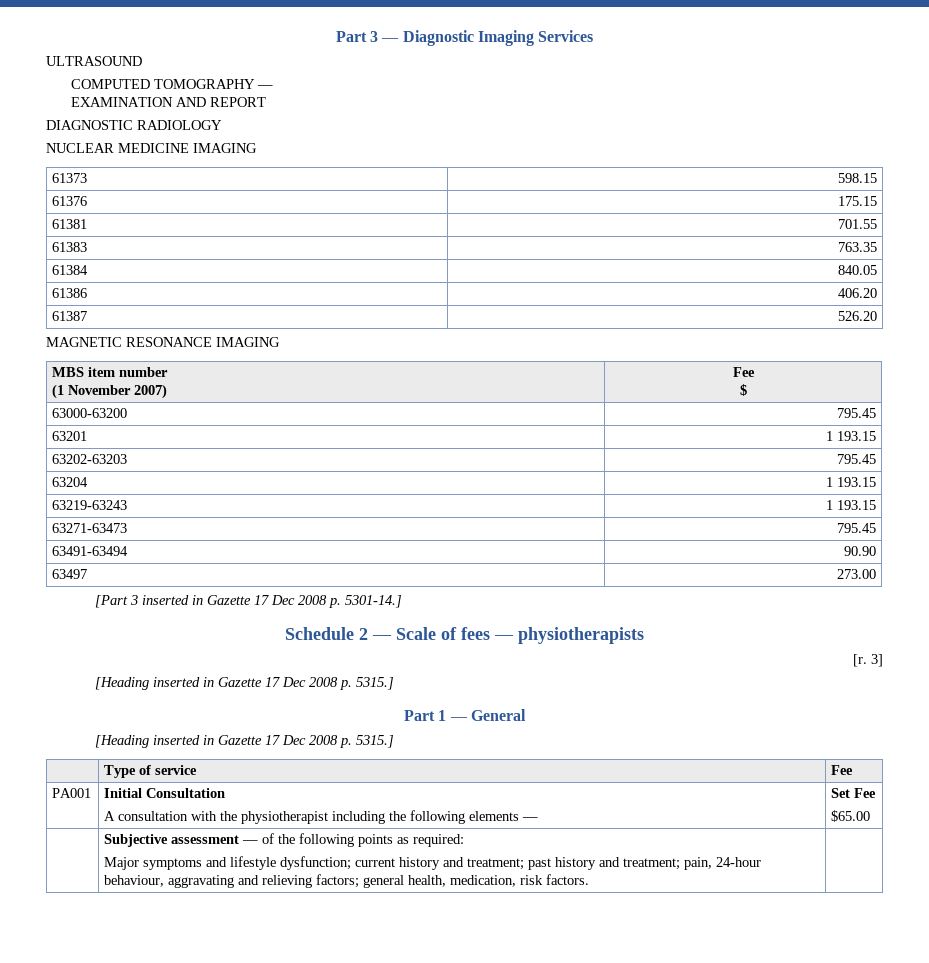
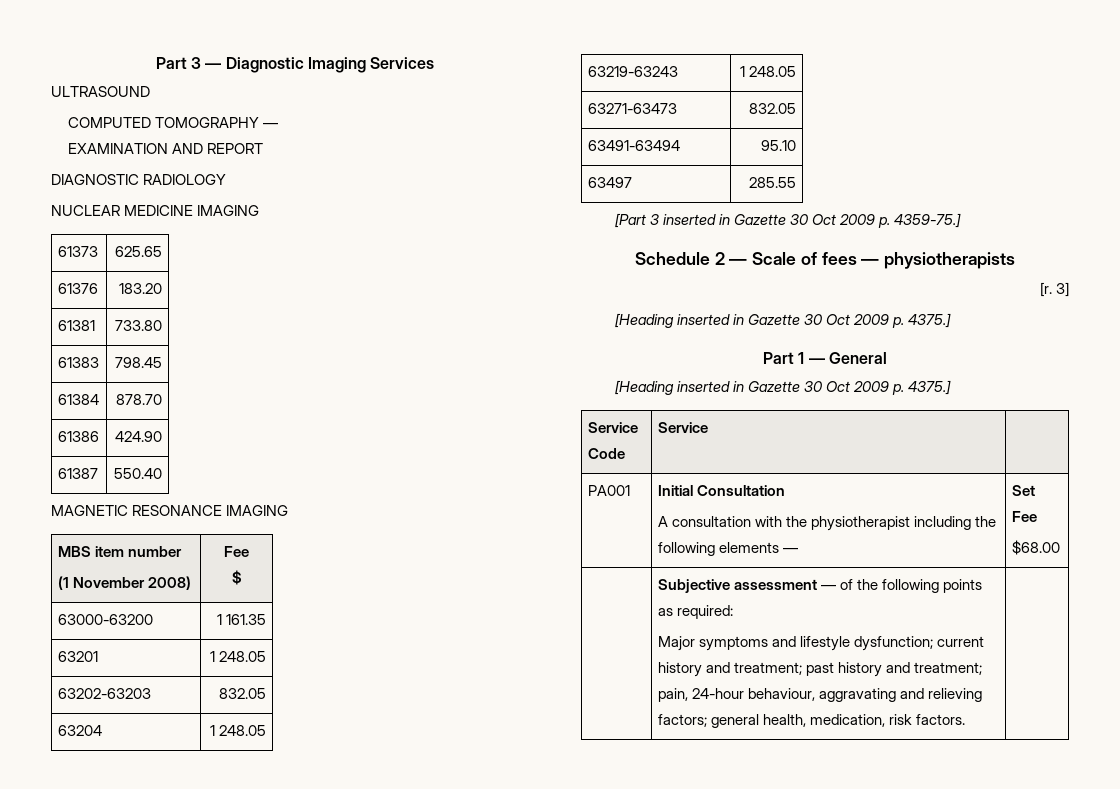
[837,173,877,183] 598.15 -> [115,246,163,257] 625.65
[837,196,877,206] 175.15 -> [119,283,163,294] 183.20
[837,219,877,229] 701.55 -> [115,320,163,331] 733.80
[837,242,877,252] 763.35 -> [115,357,163,368] 798.45
[837,265,877,275] 840.05 -> [116,394,163,405] 878.70
[837,288,877,298] 406.20 -> [115,431,163,442] 424.90
[837,311,877,321] 526.20 -> [114,468,163,479] 550.40
[134,384,168,399] 2007) -> [147,576,191,590] 2008)
[836,408,876,418] 795.45 -> [217,614,267,625] 1 161.35
[836,431,876,441] 193.15 -> [219,651,267,662] 248.05
[836,454,876,464] 795.45 -> [219,688,267,699] 832.05
[836,477,876,487] 193.15 -> [219,725,267,736] 248.05
[836,500,876,510] 193.15 -> [749,66,797,77] 248.05
[836,523,876,533] 795.45 -> [749,103,797,114] 832.05
[843,546,876,556] 90.90 -> [761,140,797,151] 95.10
[836,569,876,579] 273.00 -> [749,177,797,188] 285.55
[254,595,403,608] 17 Dec 2008 p. 5301-14.] -> [789,213,962,228] 30 Oct 2009 p. 4359-75.]
[265,677,395,690] 17 Dec 2008 p. 5315.] -> [803,313,952,328] 30 Oct 2009 p. 4375.]
[265,735,395,748] [104,765,198,778] [831,765,854,775] 17 Dec 2008 p. 5315.] // | Type of service | Fee -> [803,380,952,395] [587,422,638,433] [587,448,625,459] [657,422,708,433] 30 Oct 2009 p. 4375.] // Service Code | Service |
[831,810,871,822] $65.00 -> [1011,540,1060,555] $68.00

